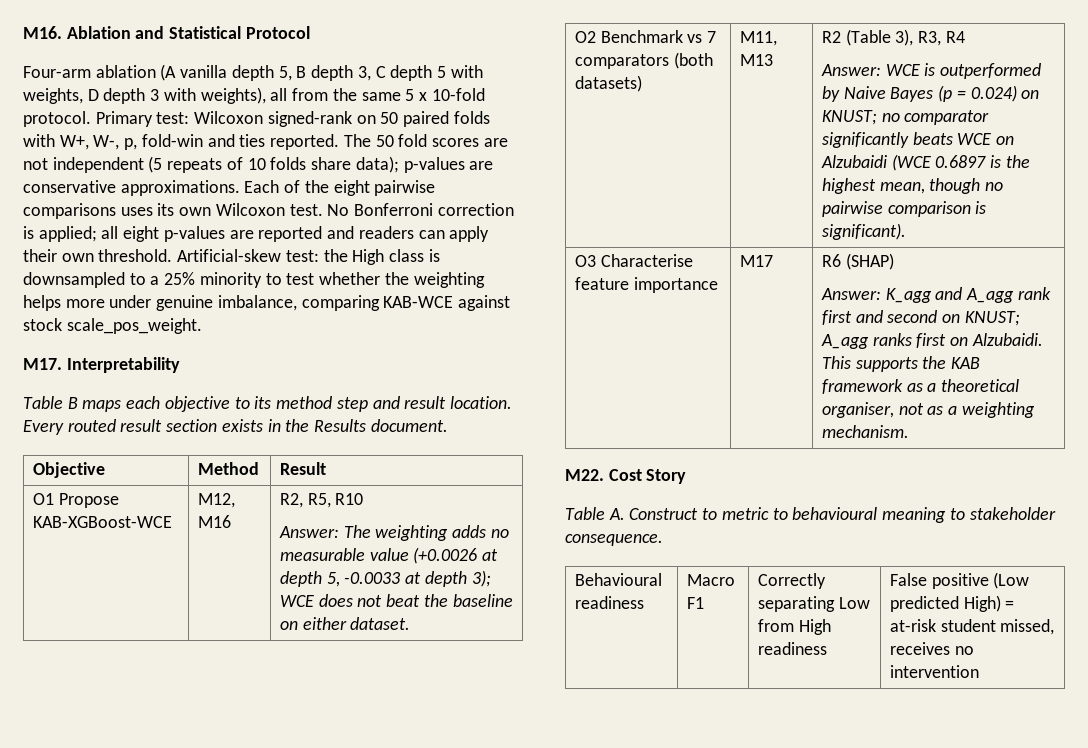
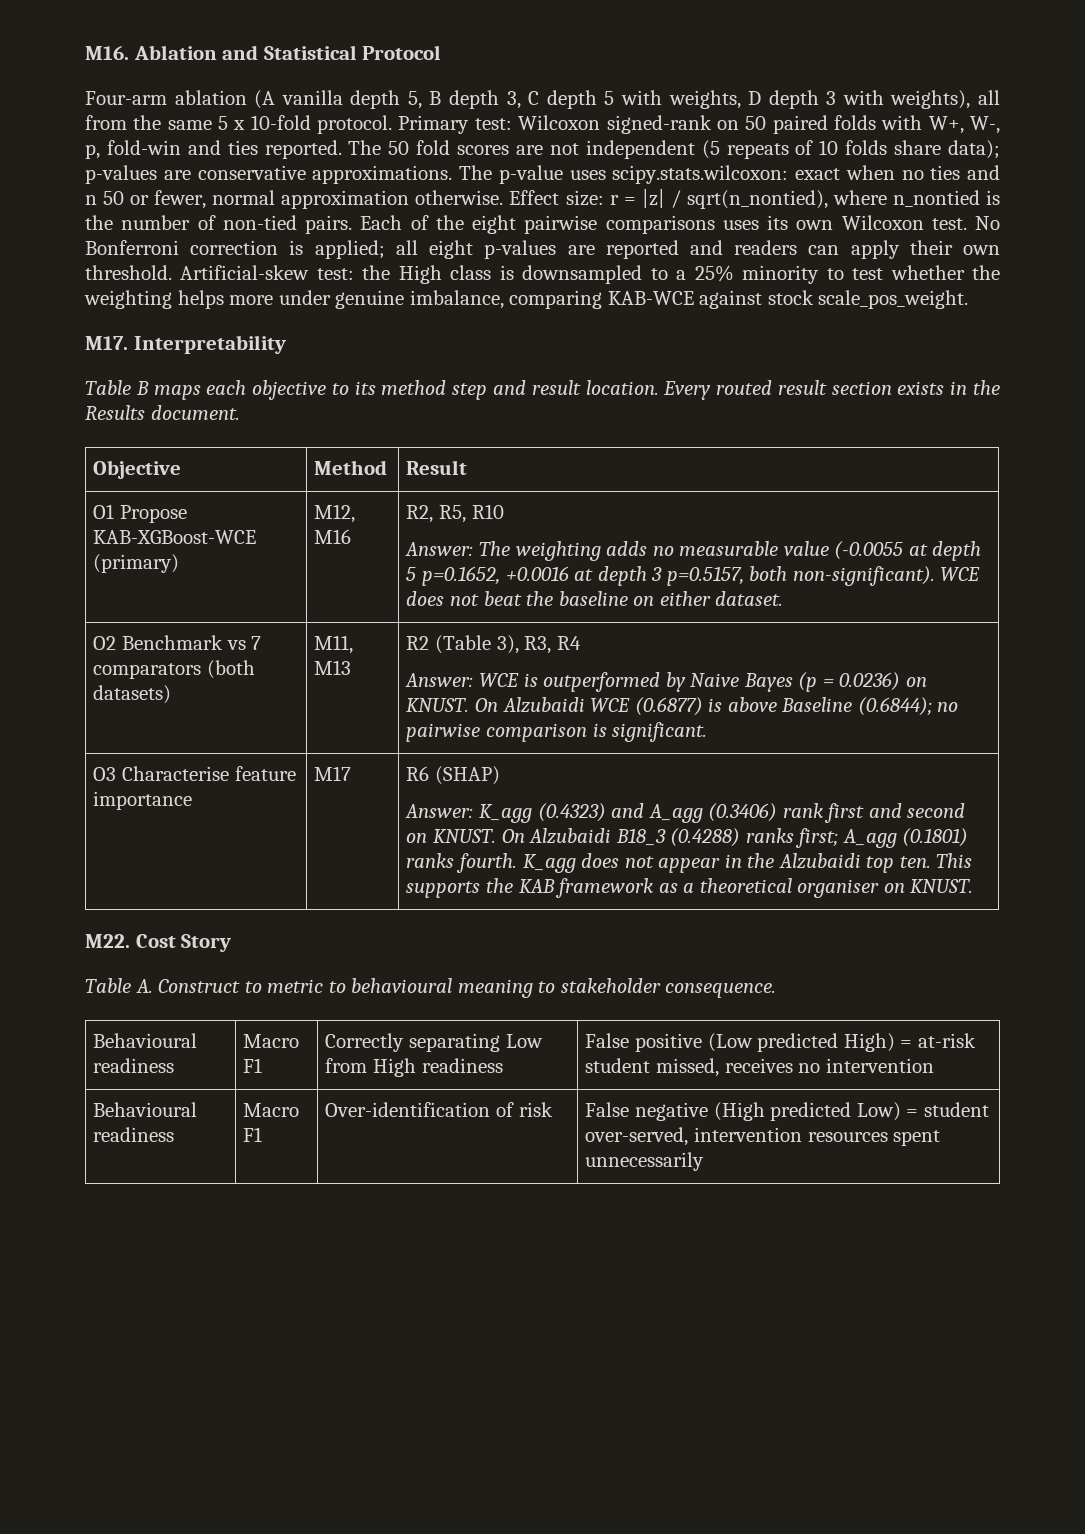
(240, 188) none -> [459,165,1000,184] [85,189,1000,209] [85,215,352,234] The p-value uses scipy.stats.wilcoxon: exact when no ties and n 50 or fewer, normal approximation otherwise. Effect size: r = |z| / sqrt(n_nontied), where n_nontied is the number of non-tied pairs.
(172, 522) none -> [93,554,180,573] (primary)
[413,547,499,564] [279,570,491,587] (+0.0026 at depth 5, -0.0033 at depth 3); -> [834,541,982,561] [406,566,935,586] (-0.0055 at depth 5 p=0.1652, +0.0016 at depth 3 p=0.5157, both non-significant).
[970,85,1040,102] [821,110,990,125] [821,132,1015,148] [820,154,1030,171] [821,178,981,194] 0.024) on KNUST; no comparator significantly beats WCE on Alzubaidi (WCE 0.6897 is the highest mean, though -> [839,672,927,691] [406,697,932,716] 0.0236) on KNUST. On Alzubaidi WCE (0.6877) is above Baseline (0.6844);
[821,223,906,240] significant). -> [612,722,708,742] significant.
(932, 295) none -> [537,803,606,822] (0.4323)
(1015, 295) none -> [708,803,778,822] (0.3406)
[964,311,1020,326] [820,333,1043,349] KNUST; A_agg ranks first on Alzubaidi. -> [432,828,969,848] [406,853,931,873] KNUST. On Alzubaidi B18_3 (0.4288) ranks first; A_agg (0.1801) ranks fourth. K_agg does not appear in the Alzubaidi top ten.
[821,402,1035,418] [821,425,909,438] organiser, not as a weighting mechanism. -> [797,879,974,898] organiser on KNUST.
(979, 671) none -> [93,1102,198,1117] [93,1127,175,1142] [243,1103,300,1117] [243,1127,263,1142] [325,1102,553,1117] [585,1102,989,1121] [585,1127,941,1146] [585,1152,705,1171] // Behavioural readiness | Macro F1 | Over-identification of risk | False negative (High predicted Low) = student over-served, intervention resources spent unnecessarily

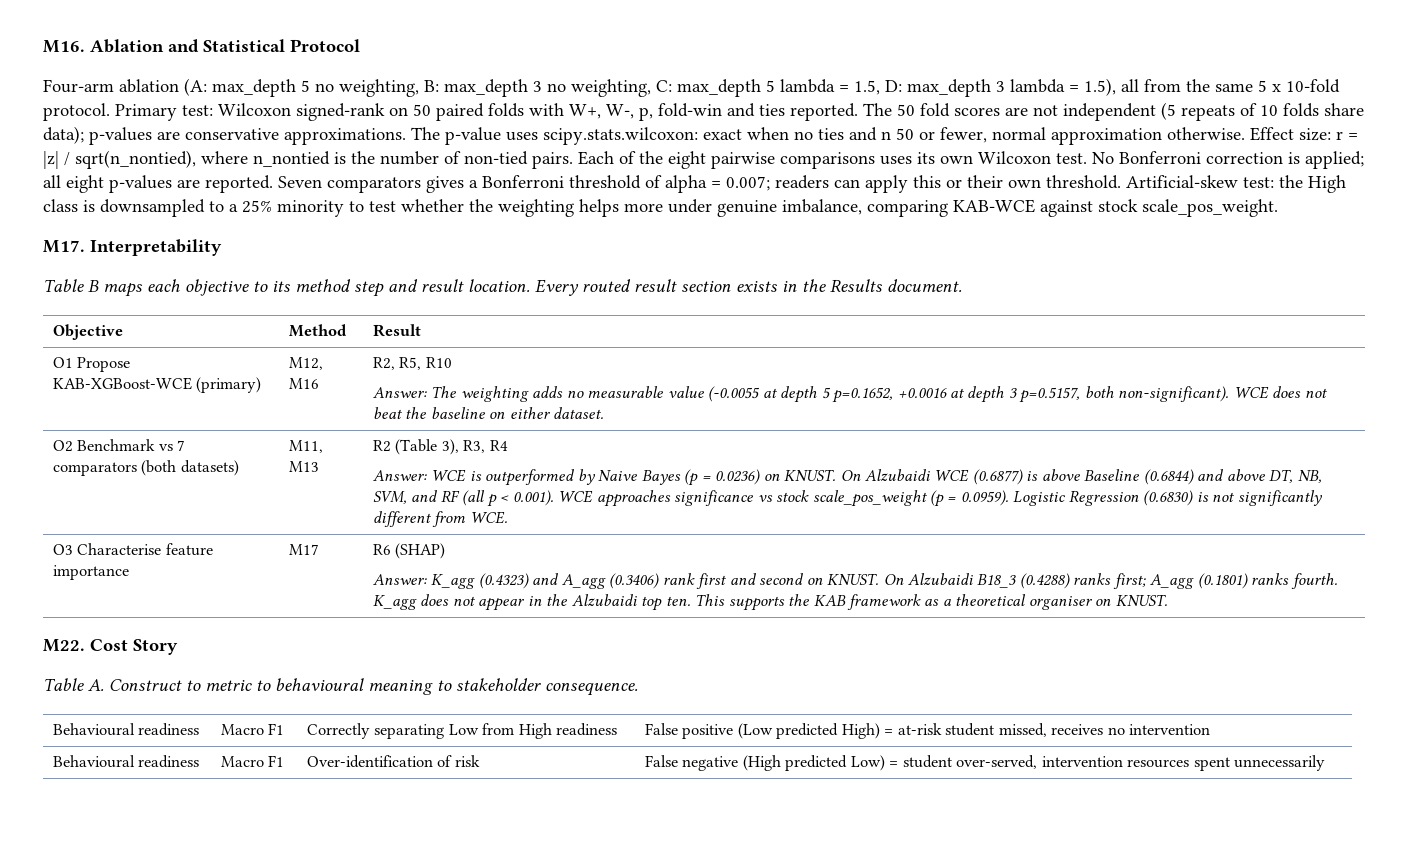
[254,90,971,109] (A vanilla depth 5, B depth 3, C depth 5 with weights, D depth 3 with weights), -> [184,78,1116,97] (A: max_depth 5 no weighting, B: max_depth 3 no weighting, C: max_depth 5 lambda = 1.5, D: max_depth 3 lambda = 1.5),
[605,240,723,259] reported and -> [205,175,770,193] reported. Seven comparators gives a Bonferroni threshold of alpha = 0.007;
(900, 249) none -> [913,175,962,188] this or
[857,697,959,716] [406,722,708,742] (0.6844); no pairwise comparison is significant. -> [1143,469,1322,485] [373,490,1323,507] [373,511,508,527] (0.6844) and above DT, NB, SVM, and RF (all p < 0.001). WCE approaches significance vs stock scale_pos_weight (p = 0.0959). Logistic Regression (0.6830) is not significantly different from WCE.

